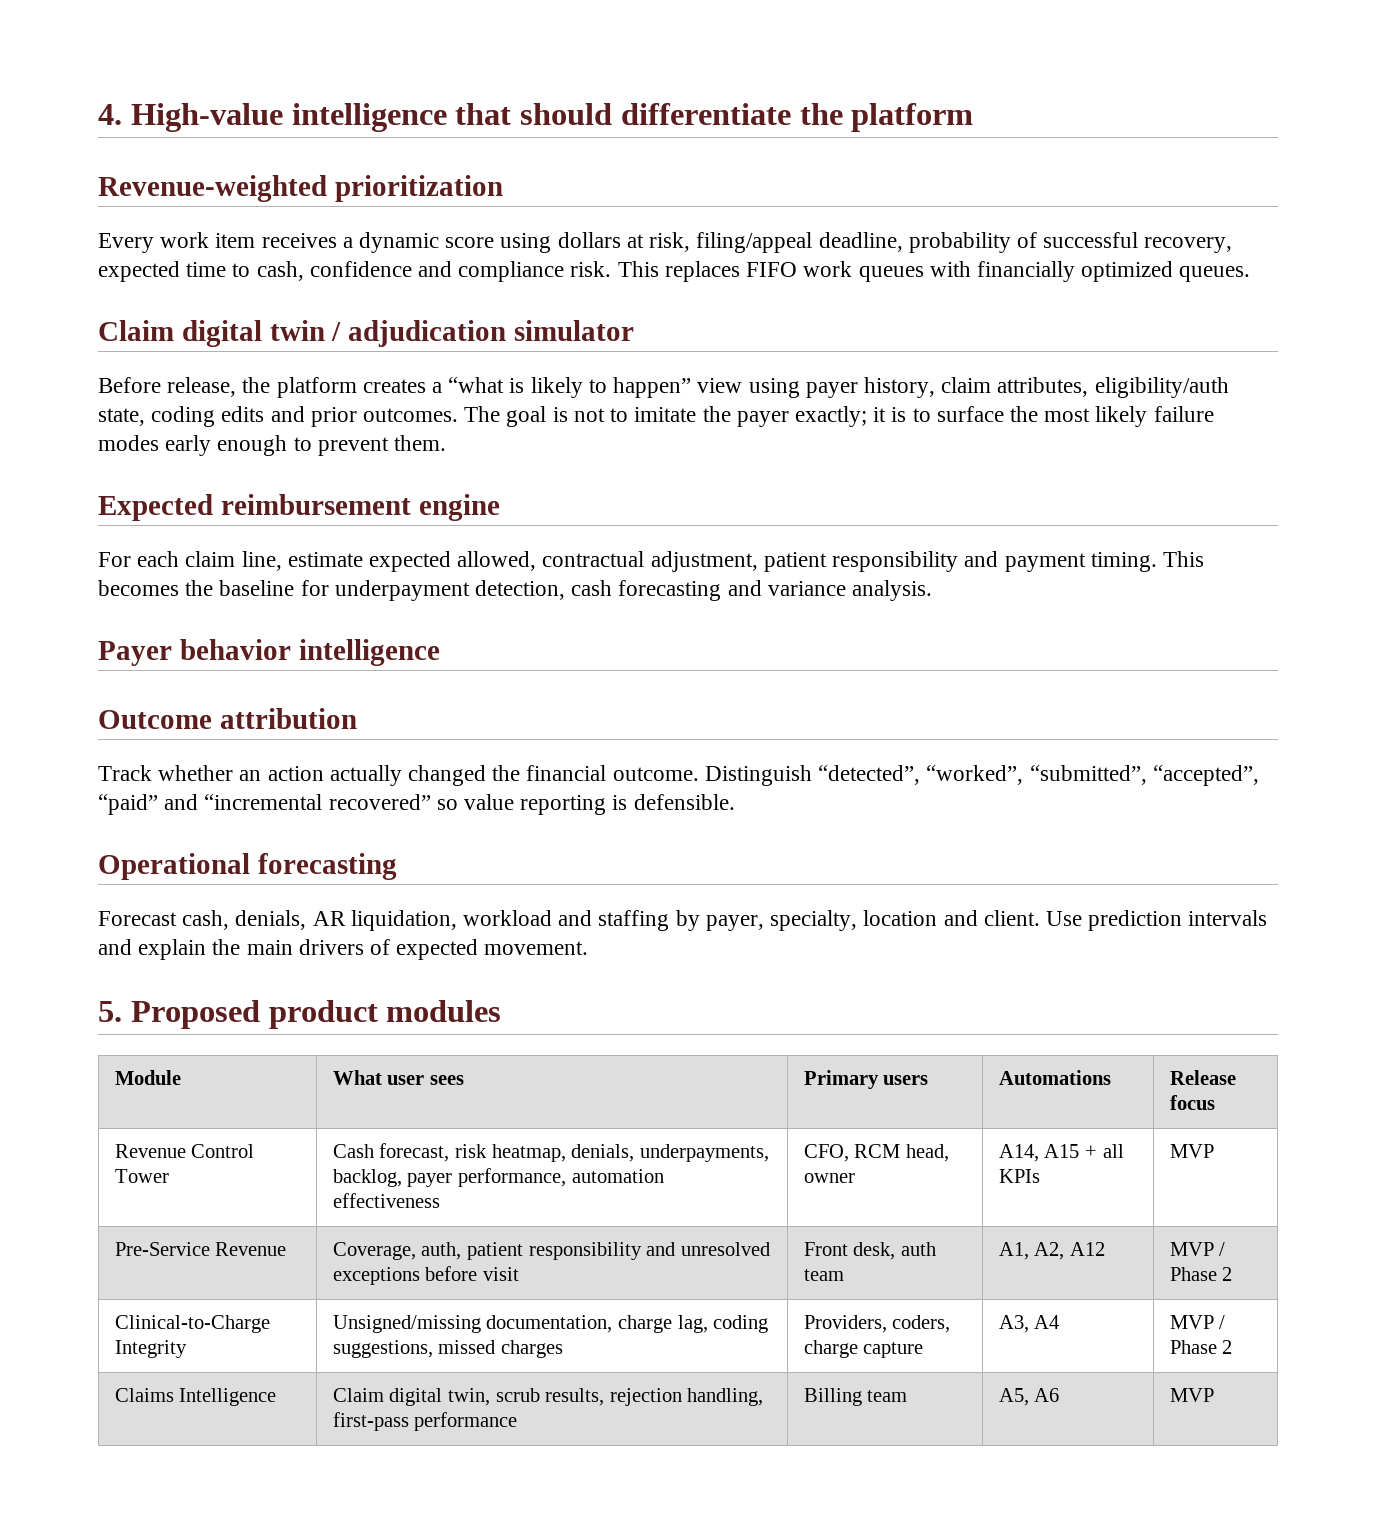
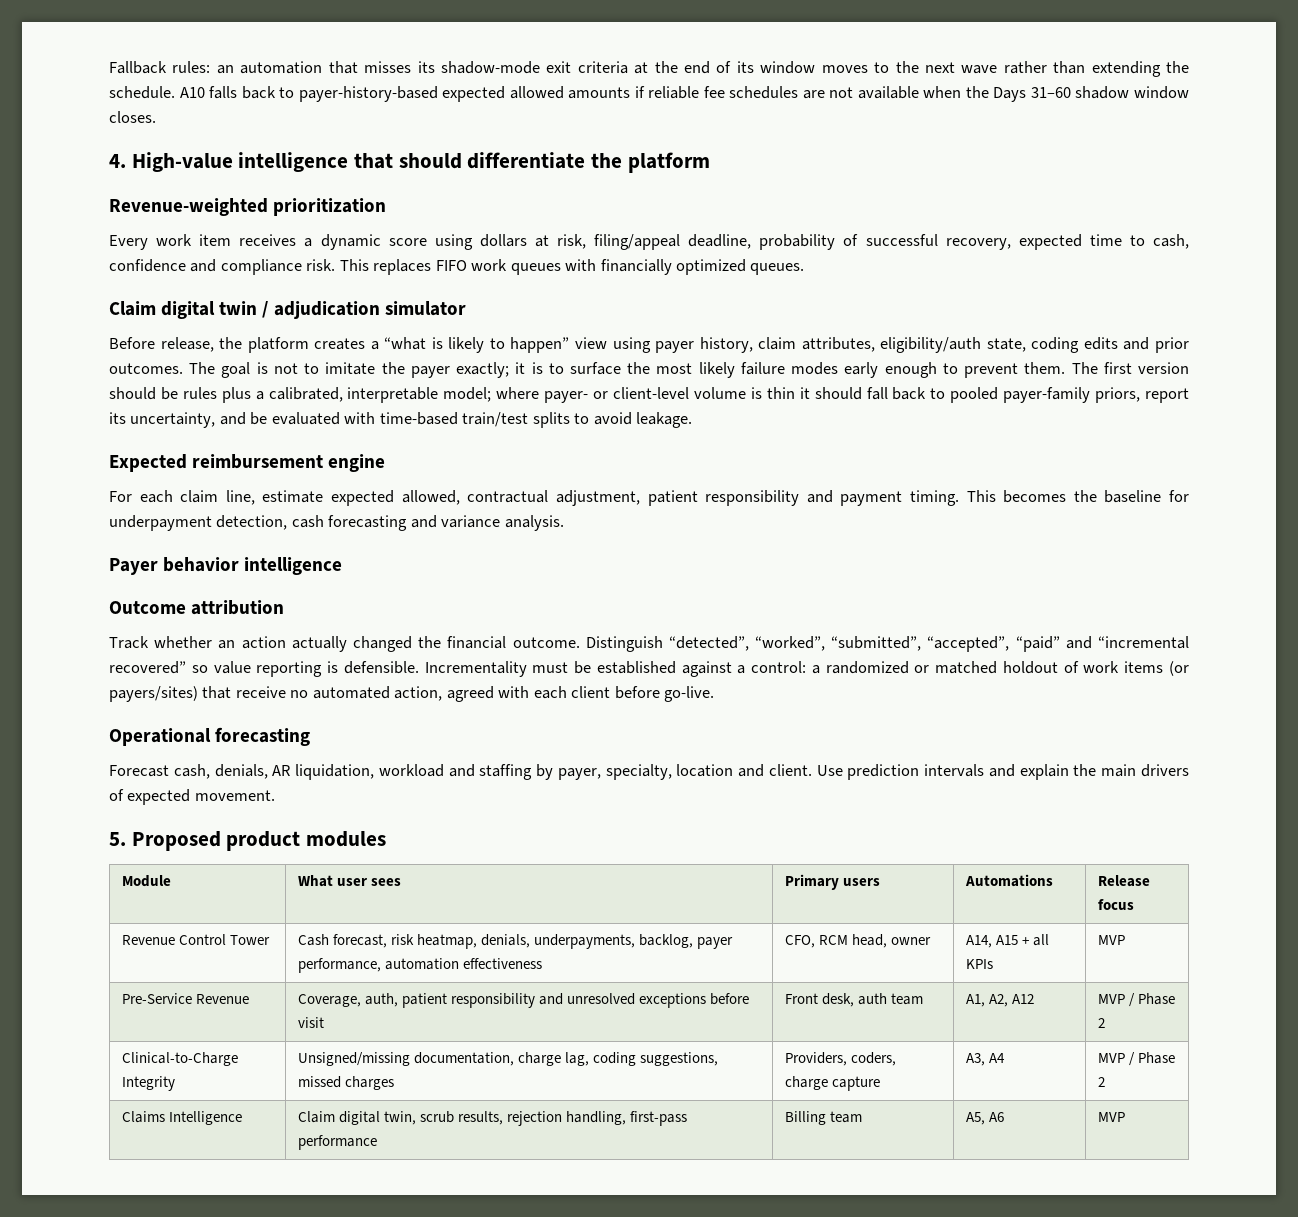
(98, 114) none -> [109,61,1189,77] [109,86,1189,102] [109,111,156,123] Fallback rules: an automation that misses its shadow-mode exit criteria at the end of its window moves to the next wave rather than extending the schedule. A10 falls back to payer-history-based expected allowed amounts if reliable fee schedules are not available when the Days 31–60 shadow window closes. //
(447, 443) none -> [1071,362,1190,374] [109,387,1189,403] [109,412,693,428] The first version should be rules plus a calibrated, interpretable model; where payer- or client-level volume is thin it should fall back to pooled payer-family priors, report its uncertainty, and be evaluated with time-based train/test splits to avoid leakage.
(735, 802) none -> [424,661,1190,677] [109,686,715,702] Incrementality must be established against a control: a randomized or matched holdout of work items (or payers/sites) that receive no automated action, agreed with each client before go-live.

